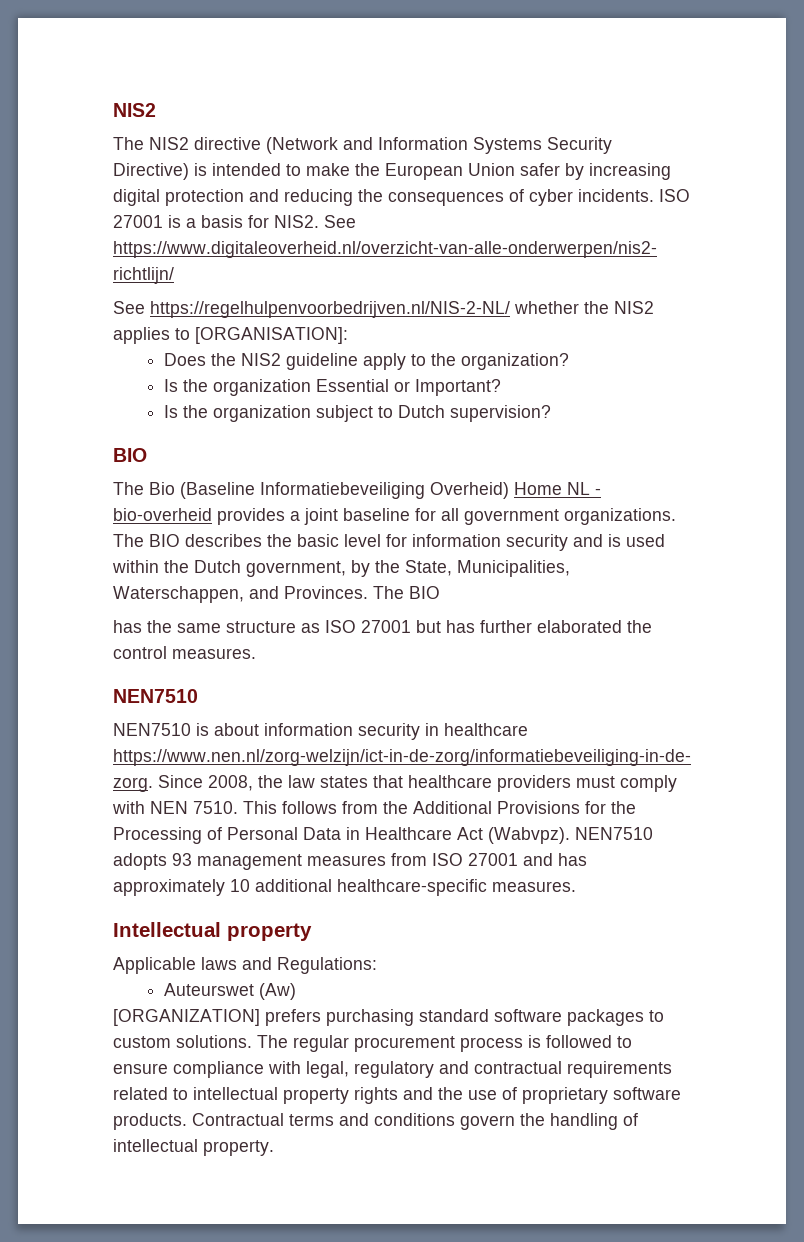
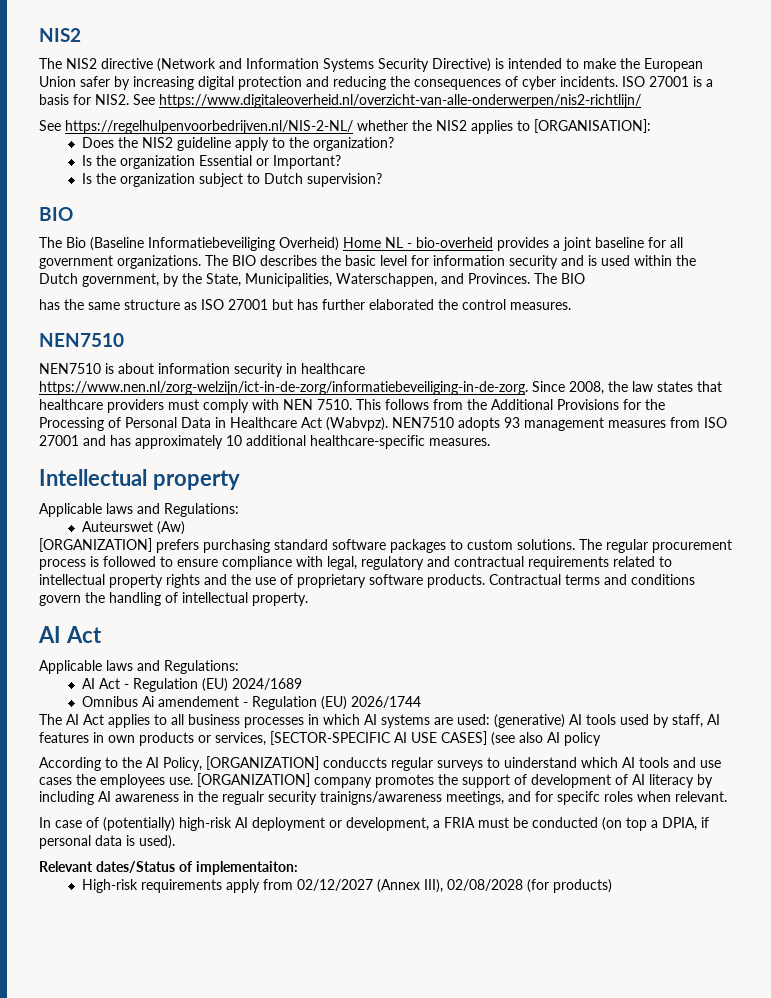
(274, 1148) none -> [38,626,102,643] [39,660,239,674] [81,678,302,692] [81,696,421,710] [39,714,720,728] [39,731,601,746] [39,756,721,771] [39,773,713,788] [39,791,727,805] [39,817,709,831] [39,835,175,849] [39,861,298,875] [81,879,612,893] // AI Act // Applicable laws and Regulations: // AI Act - Regulation (EU) 2024/1689 // Omnibus Ai amendement - Regulation (EU) 2026/1744 // The AI Act applies to all business processes in which AI systems are used: (generative) AI tools used by staff, AI features in own products or services, [SECTOR-SPECIFIC AI USE CASES] (see also AI policy // According to the AI Policy, [ORGANIZATION] conduccts regular surveys to uinderstand which AI tools and use cases the employees use. [ORGANIZATION] company promotes the support of development of AI literacy by including AI awareness in the regualr security trainigns/awareness meetings, and for specifc roles when relevant. // In case of (potentially) high-risk AI deployment or development, a FRIA must be conducted (on top a DPIA, if personal data is used). // Relevant dates/Status of implementaiton: // High-risk requirements apply from 02/12/2027 (Annex III), 02/08/2028 (for products)

